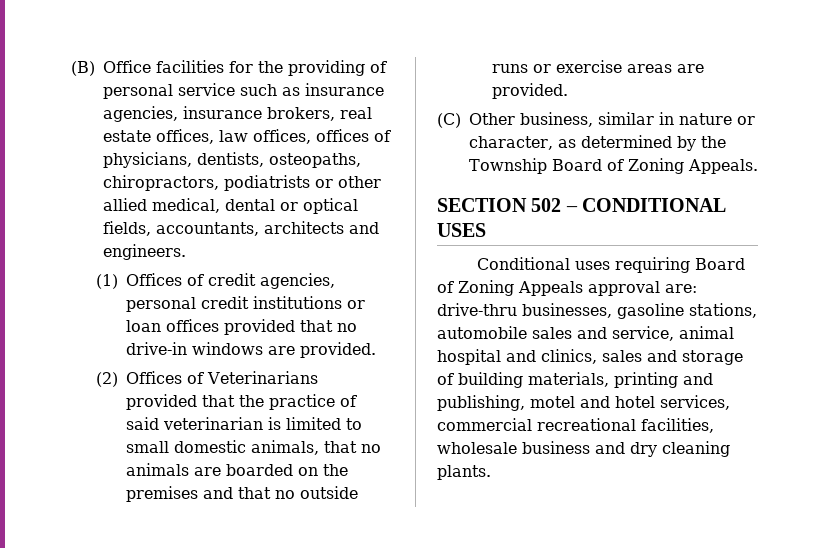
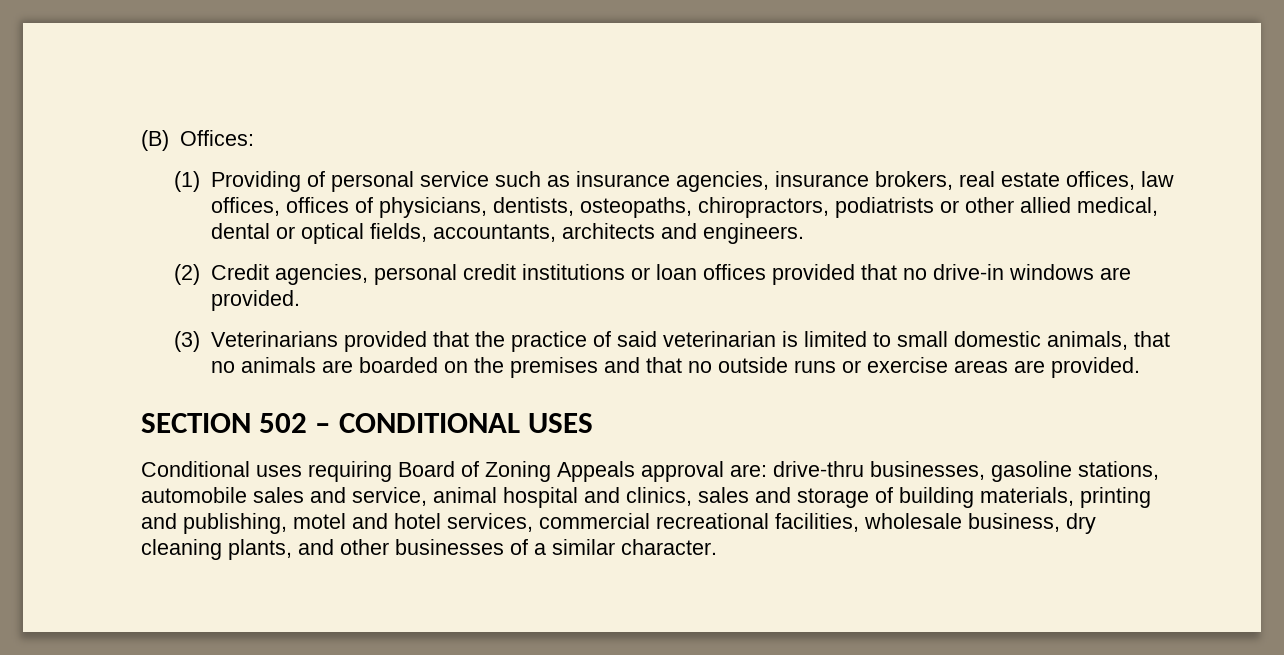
[103,60,365,76] Office facilities for the providing -> [179,130,254,146] [174,171,302,192] Offices: // (1) Providing
[96,273,257,289] (1) Offices of credit -> [174,264,270,285] (2) Credit
[96,371,205,387] (2) Offices of -> [174,331,201,352] (3)
[437,112,755,128] [469,135,726,151] [469,158,758,174] // (C) Other business, similar in nature or character, as determined by the Township Board of Zoning Appeals. -> (1141, 367) none
[522,441,730,457] [437,465,491,480] business and dry cleaning plants. -> [968,513,1096,534] [141,539,717,560] business, dry cleaning plants, and other businesses of a similar character.

